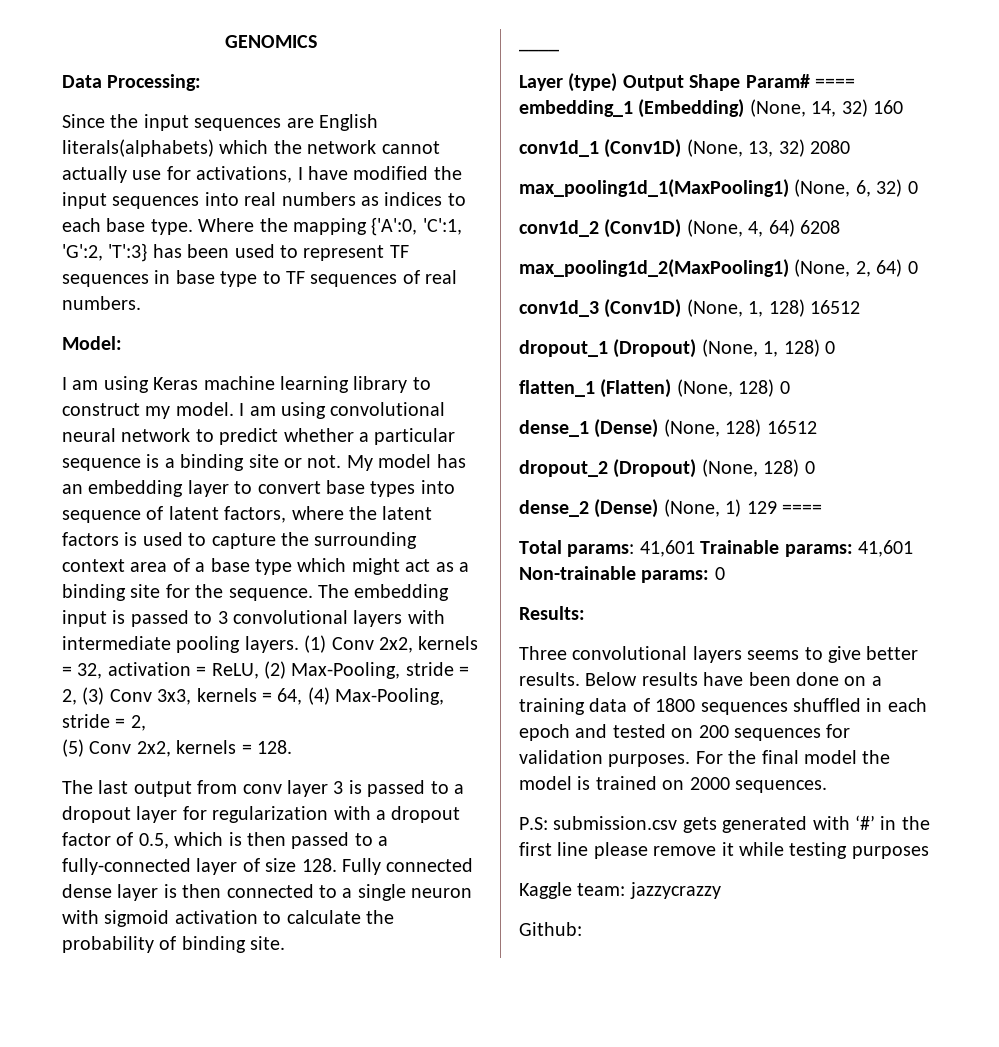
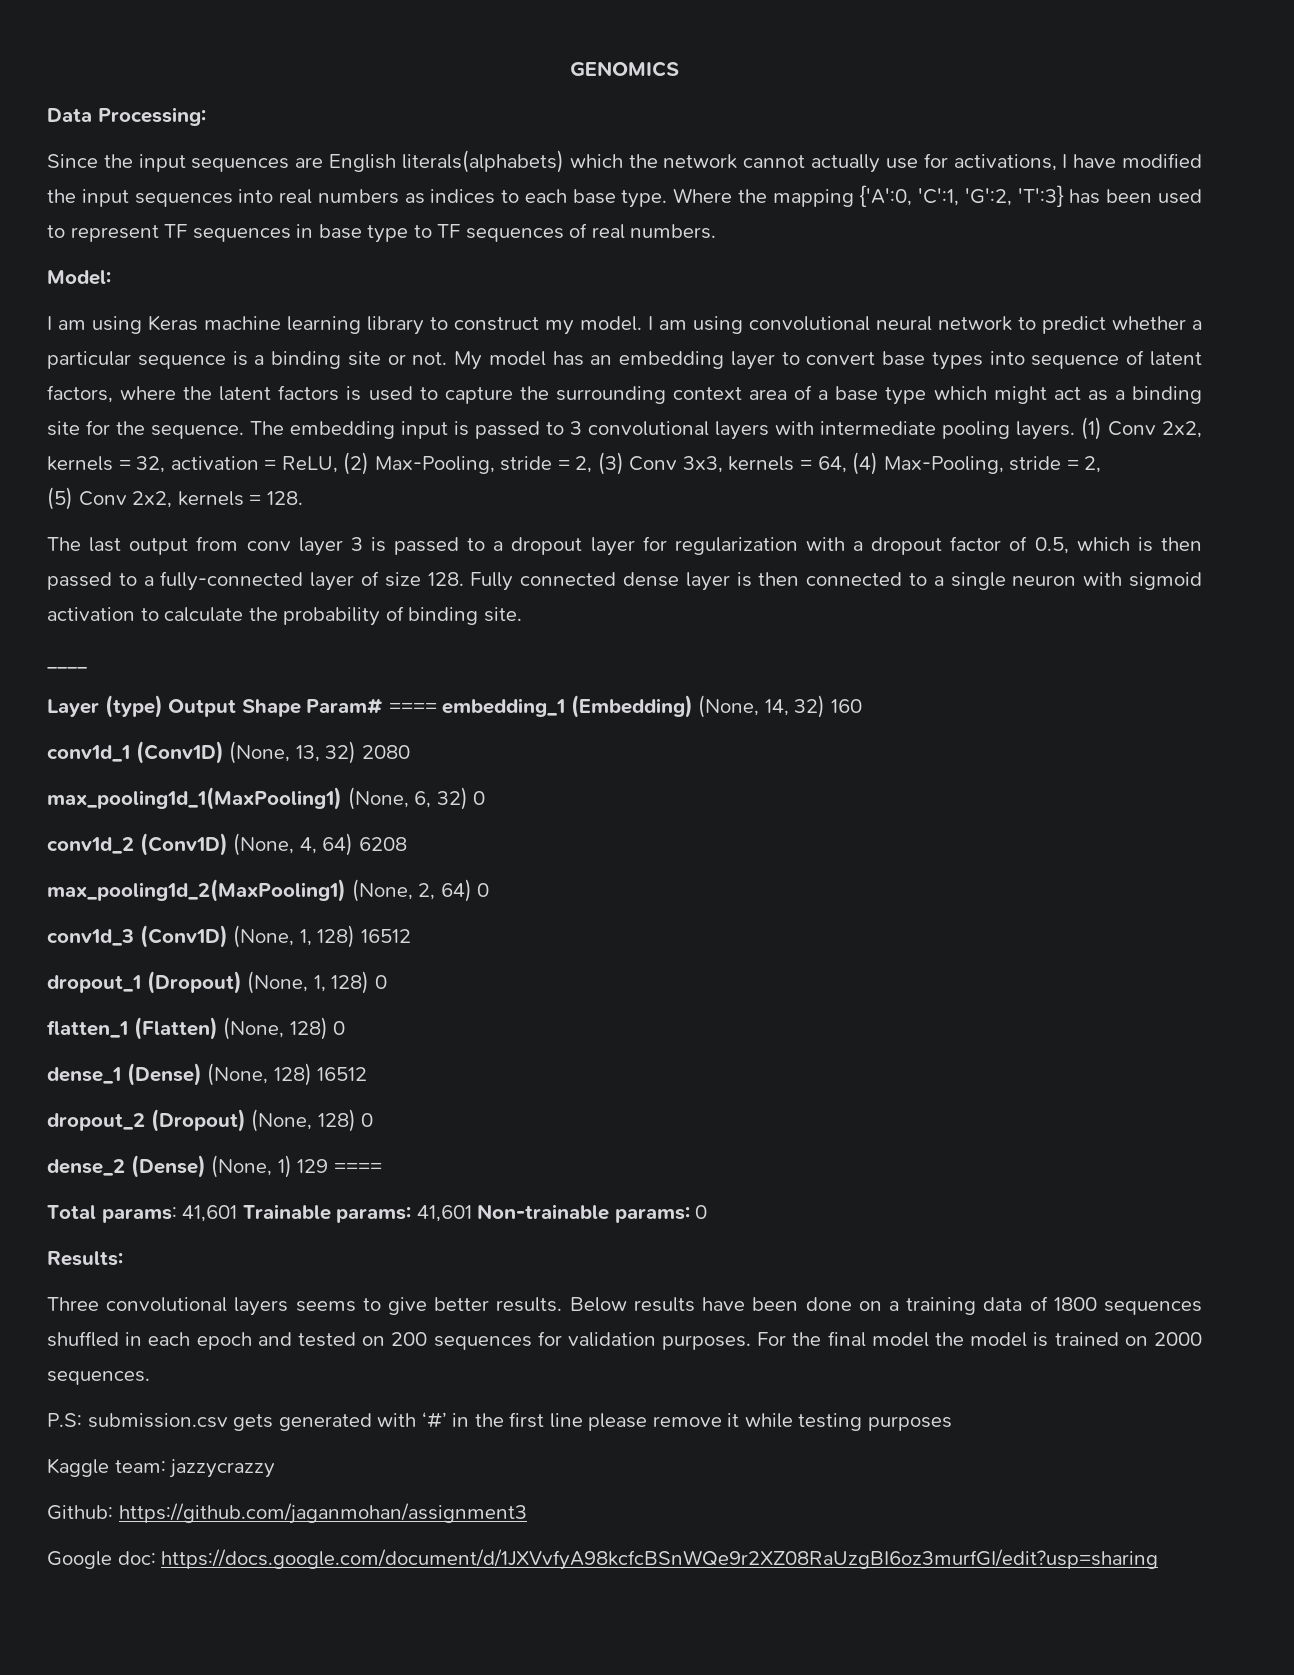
(582, 929) none -> [118,1503,527,1524] [47,1549,1159,1570] https://github.com/jaganmohan/assignment3 // Google doc: https://docs.google.com/document/d/1JXVvfyA98kcfcBSnWQe9r2XZ08RaUzgBI6oz3murfGI/edit?usp=sharing

